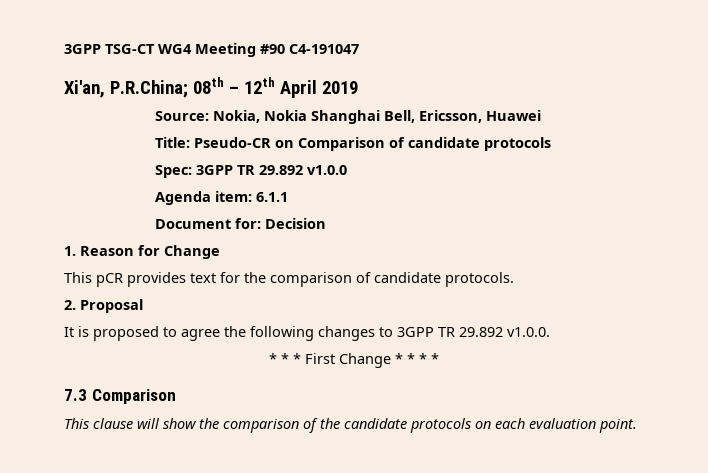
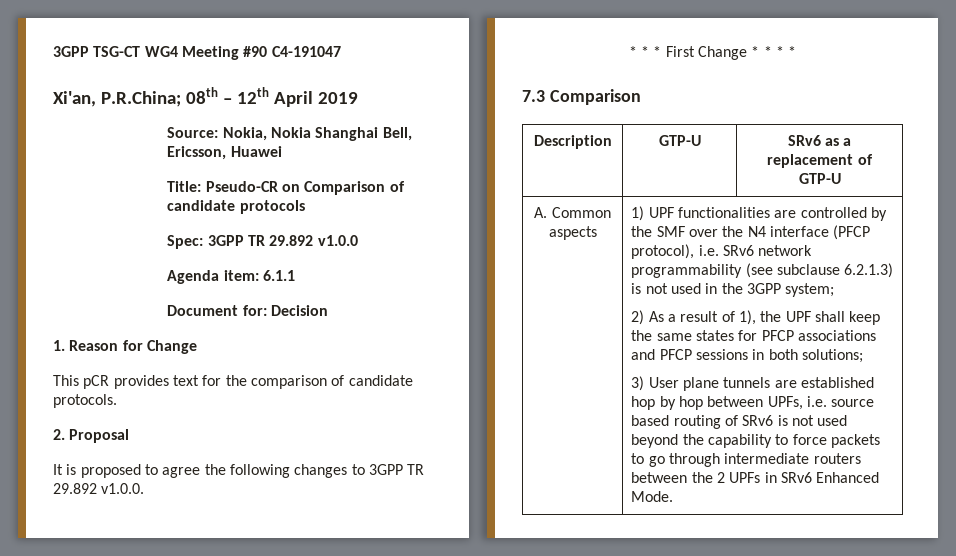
[64,418,637,433] // This clause will show the comparison of the candidate protocols on each evaluation point. -> [533,135,612,149] [658,135,701,146] [787,135,852,146] [767,154,873,168] [798,173,841,184] [534,207,611,218] [548,226,597,240] [631,206,887,221] [631,225,871,240] [631,244,813,259] [631,263,894,278] [631,283,835,297] [631,310,881,325] [631,330,876,341] [631,349,863,363] [631,376,874,391] [631,396,875,410] [631,415,848,429] [631,434,880,448] [631,453,861,467] [631,472,880,483] [631,491,674,502] // Description | GTP-U | SRv6 as a replacement of GTP-U // A. Common aspects | 1) UPF functionalities are controlled by the SMF over the N4 interface (PFCP protocol), i.e. SRv6 network programmability (see subclause 6.2.1.3) is not used in the 3GPP system; // 2) As a result of 1), the UPF shall keep the same states for PFCP associations and PFCP sessions in both solutions; // 3) User plane tunnels are established hop by hop between UPFs, i.e. source based routing of SRv6 is not used beyond the capability to force packets to go through intermediate routers between the 2 UPFs in SRv6 Enhanced Mode.

